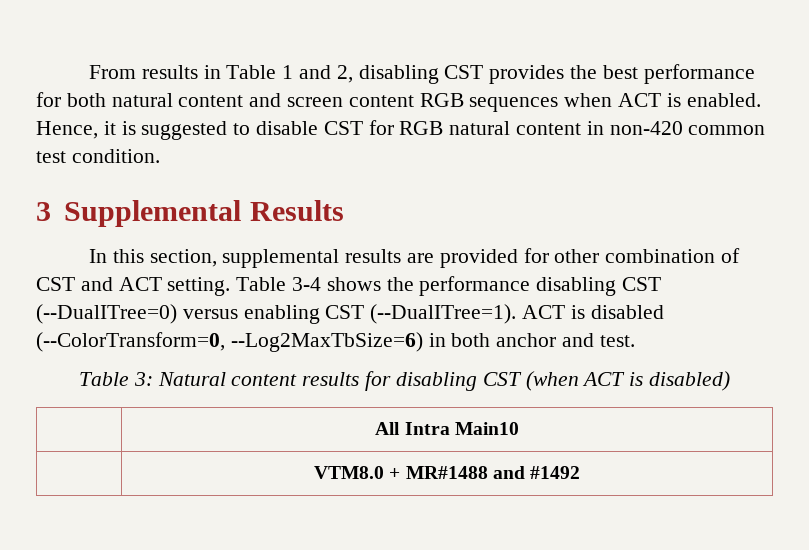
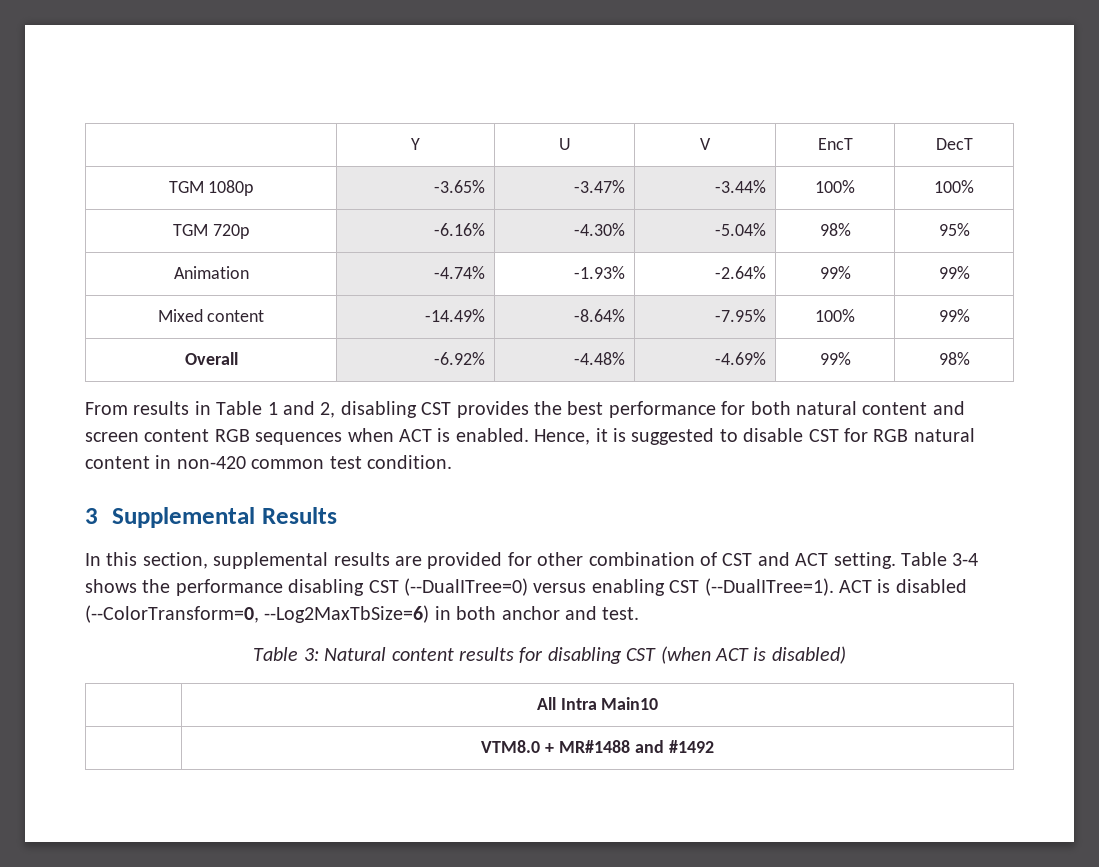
(88, 72) none -> [411,138,420,150] [558,138,571,150] [700,138,711,150] [817,138,853,150] [935,138,973,150] [168,180,254,196] [433,180,485,193] [573,180,625,193] [714,180,766,193] [815,180,855,193] [934,180,974,193] [173,224,249,239] [433,223,485,236] [573,223,625,236] [714,223,766,236] [819,223,851,236] [938,223,970,236] [173,266,249,279] [433,266,485,279] [573,266,625,279] [714,266,766,279] [819,266,851,279] [938,266,970,279] [157,309,265,322] [424,309,485,322] [573,309,625,322] [714,309,766,322] [815,309,855,322] [938,309,970,322] [184,352,238,365] [433,352,485,365] [573,352,625,365] [714,352,766,365] [819,352,851,365] [938,352,970,365] | Y | U | V | EncT | DecT // TGM 1080p | -3.65% | -3.47% | -3.44% | 100% | 100% // TGM 720p | -6.16% | -4.30% | -5.04% | 98% | 95% // Animation | -4.74% | -1.93% | -2.64% | 99% | 99% // Mixed content | -14.49% | -8.64% | -7.95% | 100% | 99% // Overall | -6.92% | -4.48% | -4.69% | 99% | 98% //

